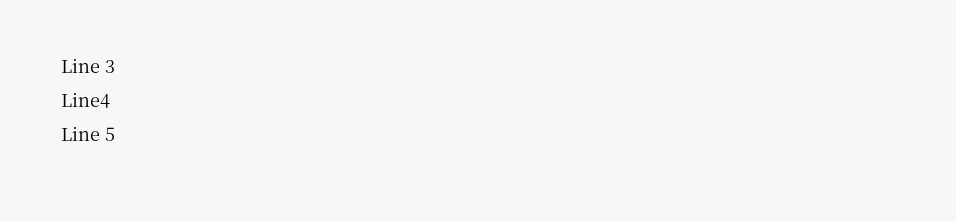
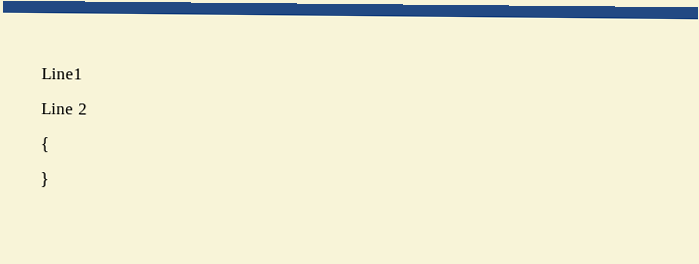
[61,58,115,73] [61,92,110,108] [61,126,115,141] Line 3 // Line4 // Line 5 -> [41,68,83,80] [41,103,88,115] [40,137,49,153] [40,172,49,188] Line1 // Line 2 // { // }

